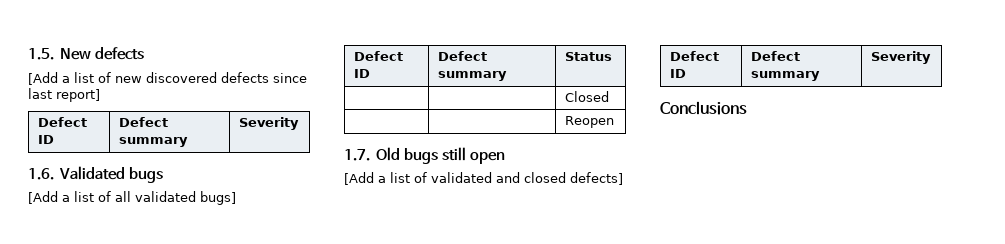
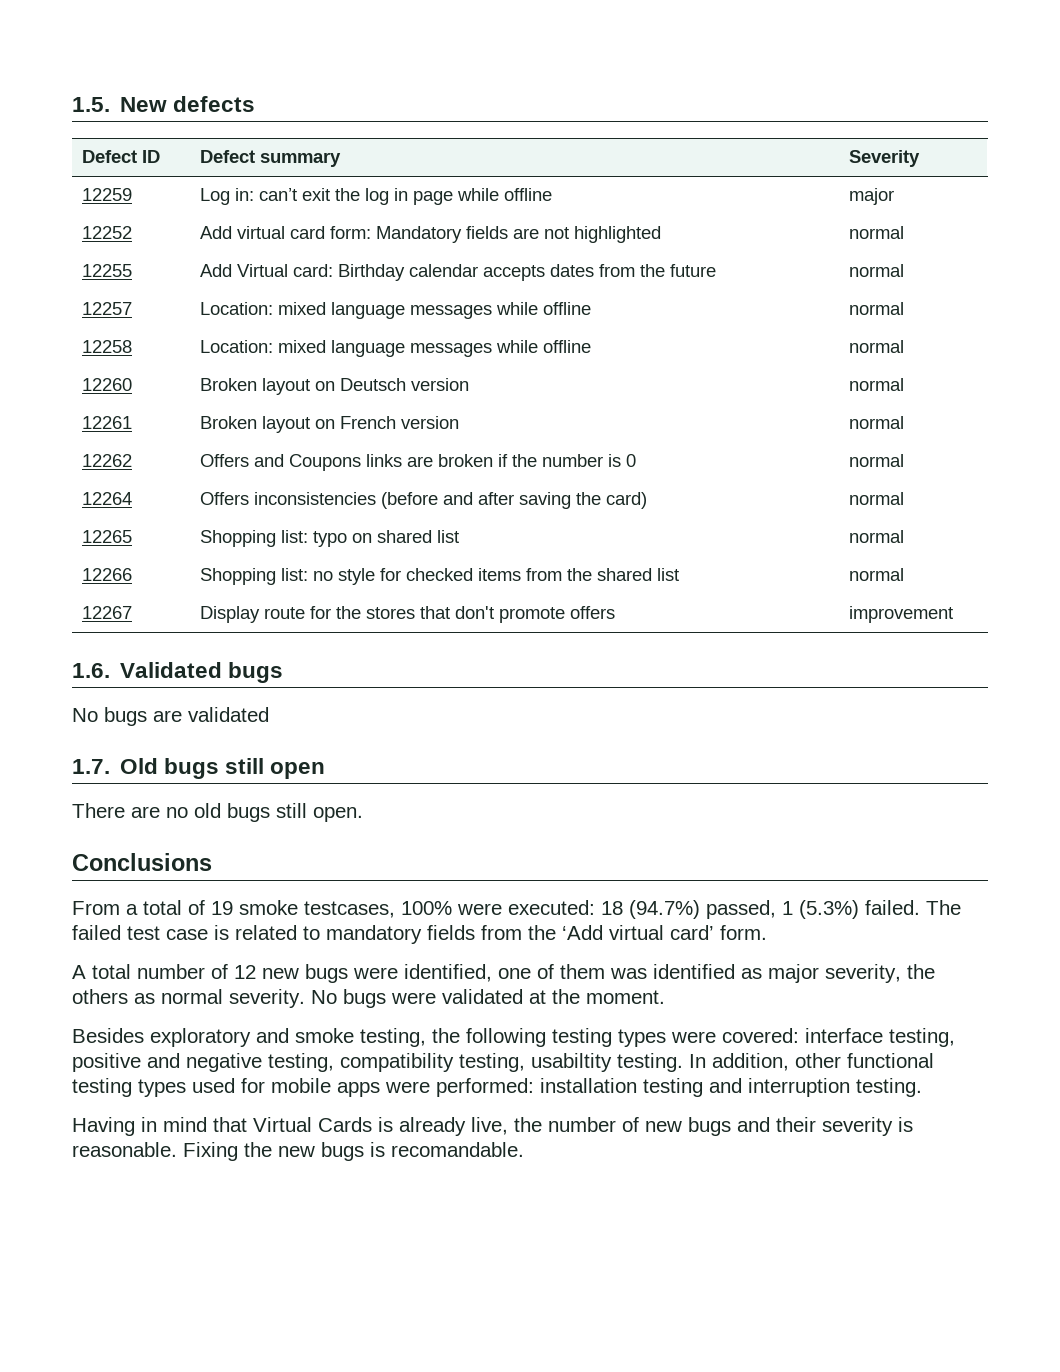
[28,72,307,85] [28,88,100,102] [37,117,87,127] [37,135,54,144] [118,117,168,127] [118,137,188,147] [238,117,299,130] [28,166,164,183] [28,191,236,205] [353,51,403,61] [353,69,370,78] [437,51,487,61] [437,71,507,81] [564,52,612,61] [564,91,609,102] [564,116,614,128] // [Add a list of new discovered defects since last report] // Defect ID | Defect summary | Severity // 1.6. Validated bugs // [Add a list of all validated bugs] // Defect ID | Defect summary | Status // | | Closed // | | Reopen -> [82,150,161,163] [200,150,342,167] [849,150,921,167] [82,188,133,201] [200,188,553,205] [849,188,895,205] [82,226,133,239] [200,226,662,243] [849,226,905,239] [82,264,133,277] [200,264,717,281] [849,264,905,277] [82,302,133,315] [200,302,592,319] [849,302,905,315] [82,340,133,353] [200,340,592,357] [849,340,905,353] [82,378,133,391] [200,378,470,395] [849,378,905,391] [82,416,133,429] [200,416,460,433] [849,416,905,429] [82,454,133,467] [200,454,637,471] [849,454,905,467] [82,492,133,505] [200,492,648,509] [849,492,905,505] [82,530,133,543] [200,530,460,547] [849,530,905,543] [82,568,133,581] [200,568,680,585] [849,568,905,581] [82,606,133,619] [200,606,616,623] [849,606,954,623] [72,662,284,683] [72,707,269,726] // Defect ID | Defect summary | Severity // 12259 | Log in: can’t exit the log in page while offline | major // 12252 | Add virtual card form: Mandatory fields are not highlighted | normal // 12255 | Add Virtual card: Birthday calendar accepts dates from the future | normal // 12257 | Location: mixed language messages while offline | normal // 12258 | Location: mixed language messages while offline | normal // 12260 | Broken layout on Deutsch version | normal // 12261 | Broken layout on French version | normal // 12262 | Offers and Coupons links are broken if the number is 0 | normal // 12264 | Offers inconsistencies (before and after saving the card) | normal // 12265 | Shopping list: typo on shared list | normal // 12266 | Shopping list: no style for checked items from the shared list | normal // 12267 | Display route for the stores that don't promote offers | improvement // 1.6. Validated bugs // No bugs are validated
[344,172,623,185] [669,51,719,61] [669,69,686,78] [750,51,800,61] [750,71,820,81] [870,51,931,64] [660,101,747,115] [Add a list of validated and closed defects] // Defect ID | Defect summary | Severity // Conclusions -> [72,803,363,822] [72,853,212,871] [72,900,961,919] [72,925,767,944] [72,964,935,983] [72,989,665,1008] [72,1028,955,1047] [72,1053,934,1072] [72,1078,922,1097] [72,1117,913,1136] [72,1142,524,1161] There are no old bugs still open. // Conclusions // From a total of 19 smoke testcases, 100% were executed: 18 (94.7%) passed, 1 (5.3%) failed. The failed test case is related to mandatory fields from the ‘Add virtual card’ form. // A total number of 12 new bugs were identified, one of them was identified as major severity, the others as normal severity. No bugs were validated at the moment. // Besides exploratory and smoke testing, the following testing types were covered: interface testing, positive and negative testing, compatibility testing, usabiltity testing. In addition, other functional testing types used for mobile apps were performed: installation testing and interruption testing. // Having in mind that Virtual Cards is already live, the number of new bugs and their severity is reasonable. Fixing the new bugs is recomandable.

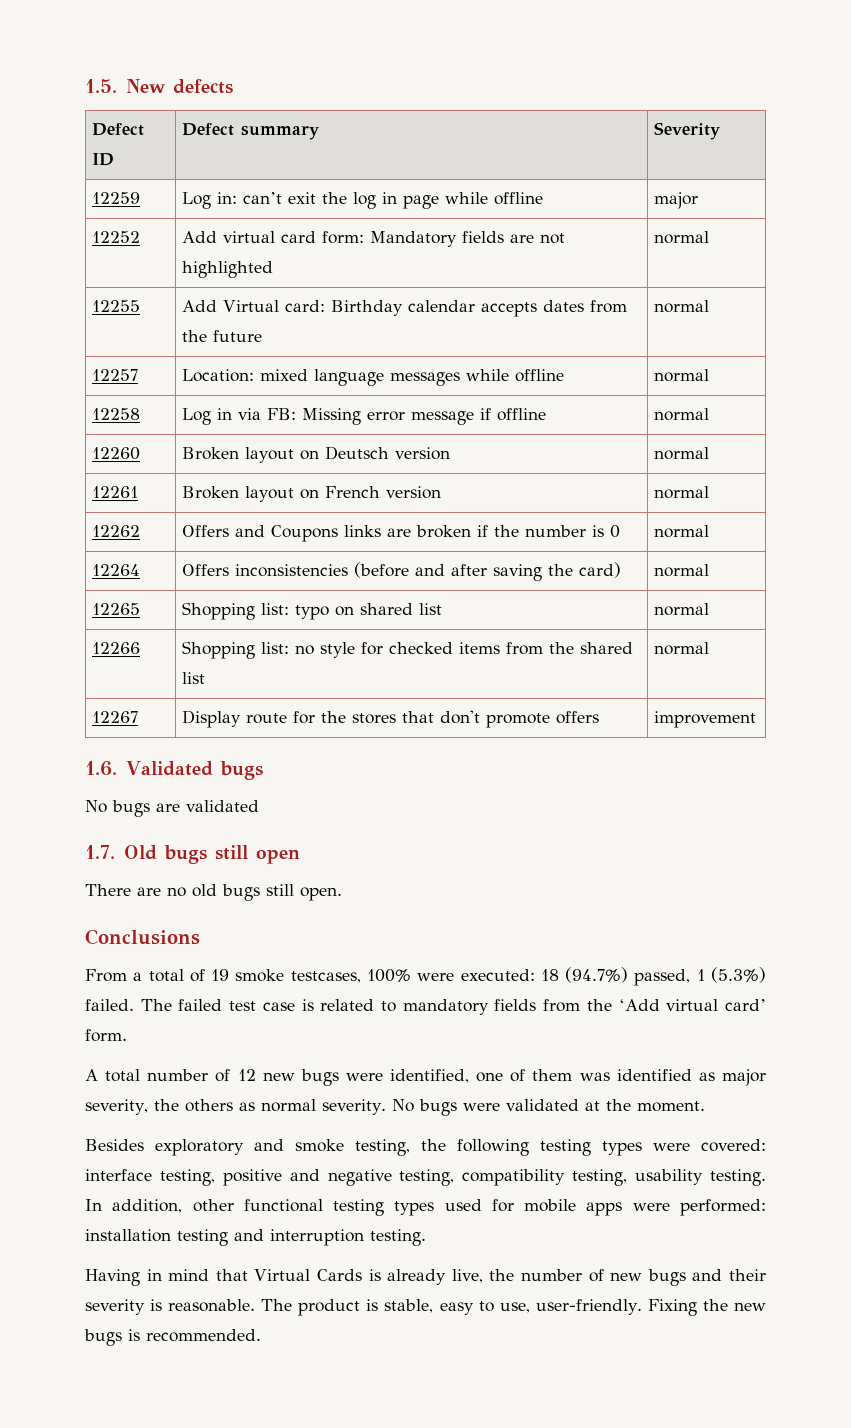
[200,340,539,357] Location: mixed language messages while -> [182,408,492,425] Log in via FB: Missing error message if
[531,1053,612,1072] usabiltity -> [635,1169,704,1185] usability
(177, 1149) none -> [261,1299,642,1316] The product is stable, easy to use, user-friendly.
[391,1142,524,1157] recomandable. -> [146,1329,261,1342] recommended.

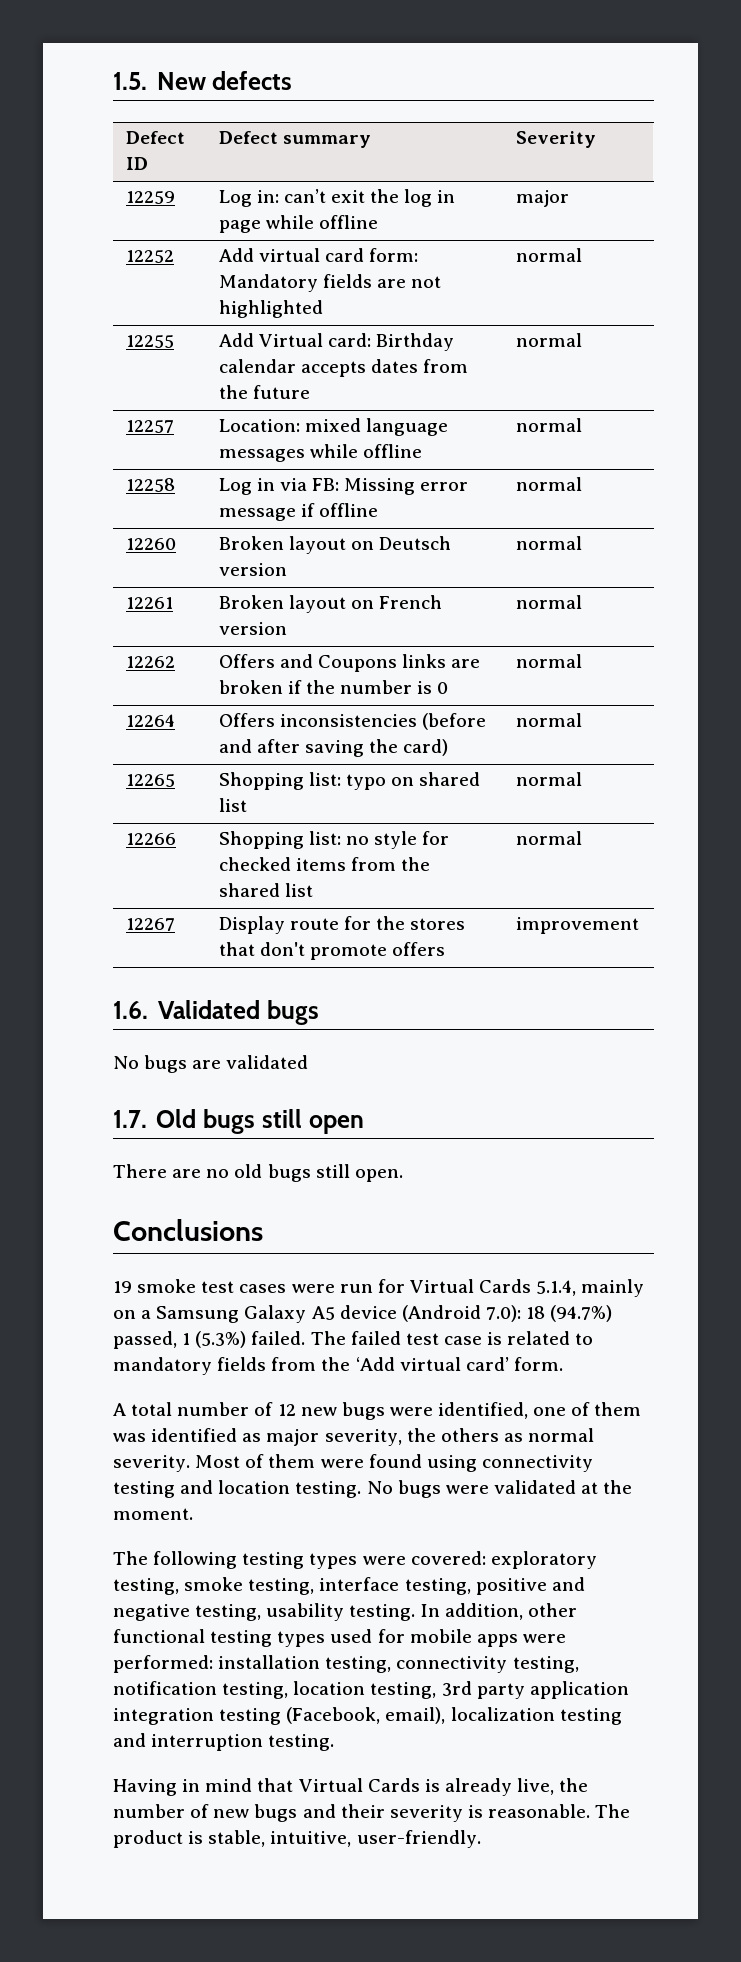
[85,969,535,983] From a total of 19 smoke testcases, 100% were executed: -> [113,1279,645,1297] [113,1305,521,1323] 19 smoke test cases were run for Virtual Cards 5.1.4, mainly on a Samsung Galaxy A5 device (Android 7.0):
(386, 1107) none -> [195,1454,593,1472] [113,1480,362,1498] Most of them were found using connectivity testing and location testing.
[85,1139,446,1156] Besides exploratory and smoke testing, the -> [113,1551,148,1565] The
(766, 1145) none -> [490,1551,597,1569] [113,1577,315,1595] exploratory testing, smoke testing,
[462,1169,628,1186] compatibility testing, -> (262, 1612) none
(171, 1235) none -> [325,1656,579,1673] [113,1681,629,1699] [113,1707,555,1725] testing, connectivity testing, notification testing, location testing, 3rd party application integration testing (Facebook, email), localization
[439,1299,766,1316] [84,1329,261,1346] easy to use, user-friendly. Fixing the new bugs is recommended. -> [270,1830,481,1848] intuitive, user-friendly.

